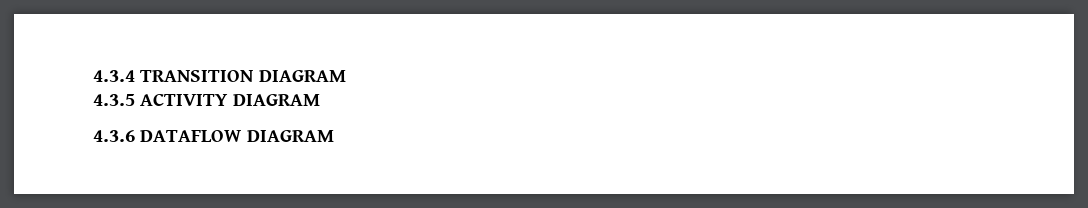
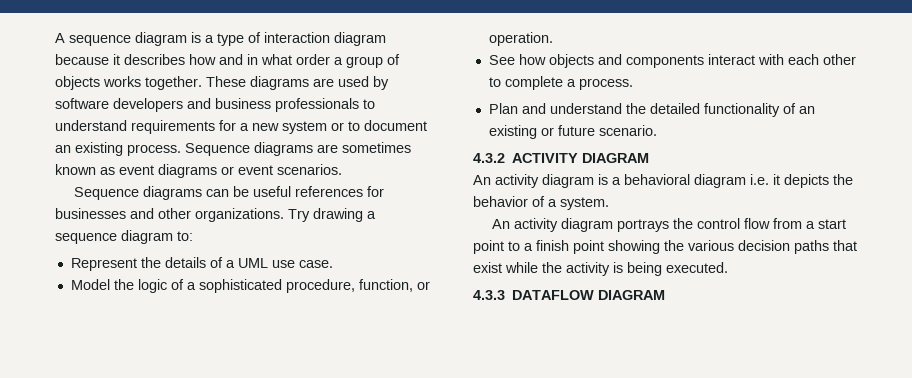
[93,70,346,82] [93,93,320,106] [93,130,135,142] 4.3.4 TRANSITION DIAGRAM // 4.3.5 ACTIVITY DIAGRAM // 4.3.6 -> [55,32,386,46] [55,54,400,68] [55,76,389,90] [55,98,375,112] [55,120,427,134] [55,142,411,156] [55,164,342,178] [74,186,385,200] [55,208,376,222] [55,230,193,244] [70,257,333,271] [70,279,430,293] [488,32,553,46] [488,54,856,68] [488,76,633,90] [488,103,815,117] [488,125,657,139] [473,153,650,163] [473,174,853,188] [473,196,609,210] [492,218,847,232] [473,240,857,254] [473,262,728,276] [473,290,505,300] A sequence diagram is a type of interaction diagram because it describes how and in what order a group of objects works together. These diagrams are used by software developers and business professionals to understand requirements for a new system or to document an existing process. Sequence diagrams are sometimes known as event diagrams or event scenarios. // Sequence diagrams can be useful references for businesses and other organizations. Try drawing a sequence diagram to: // Represent the details of a UML use case. // Model the logic of a sophisticated procedure, function, or operation. // See how objects and components interact with each other to complete a process. // Plan and understand the detailed functionality of an existing or future scenario. // 4.3.2 ACTIVITY DIAGRAM // An activity diagram is a behavioral diagram i.e. it depicts the behavior of a system. // An activity diagram portrays the control flow from a start point to a finish point showing the various decision paths that exist while the activity is being executed. // 4.3.3

